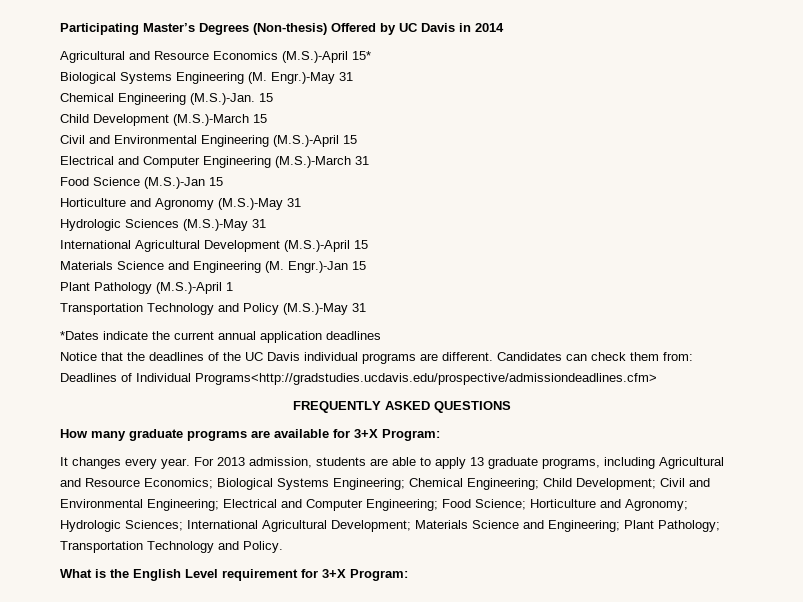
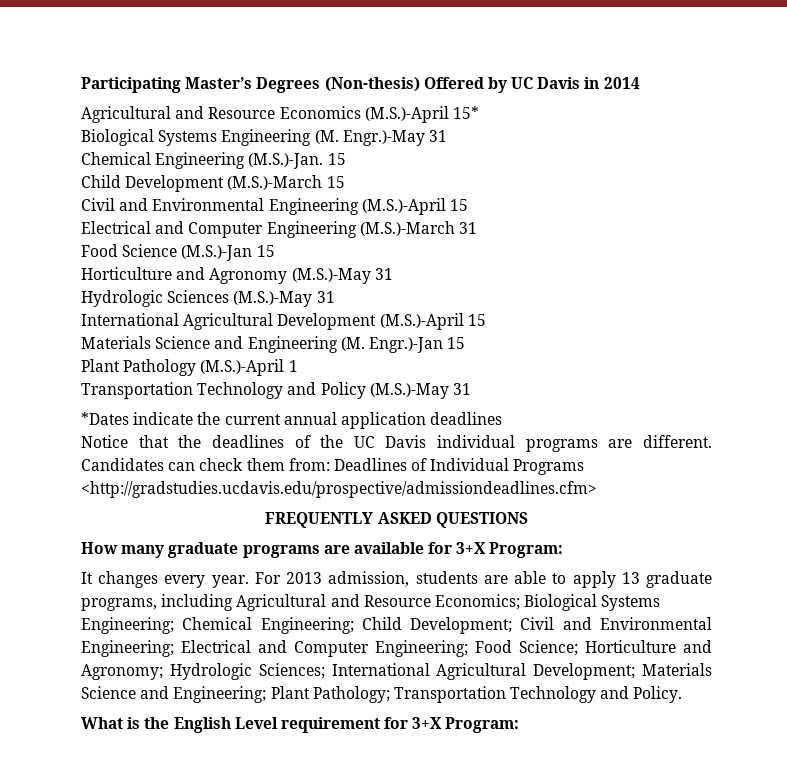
[195,373,657,385] Programs<http://gradstudies.ucdavis.edu/prospective/admissiondeadlines.cfm> -> [513,459,585,475] [81,481,597,498] Programs <http://gradstudies.ucdavis.edu/prospective/admissiondeadlines.cfm>

